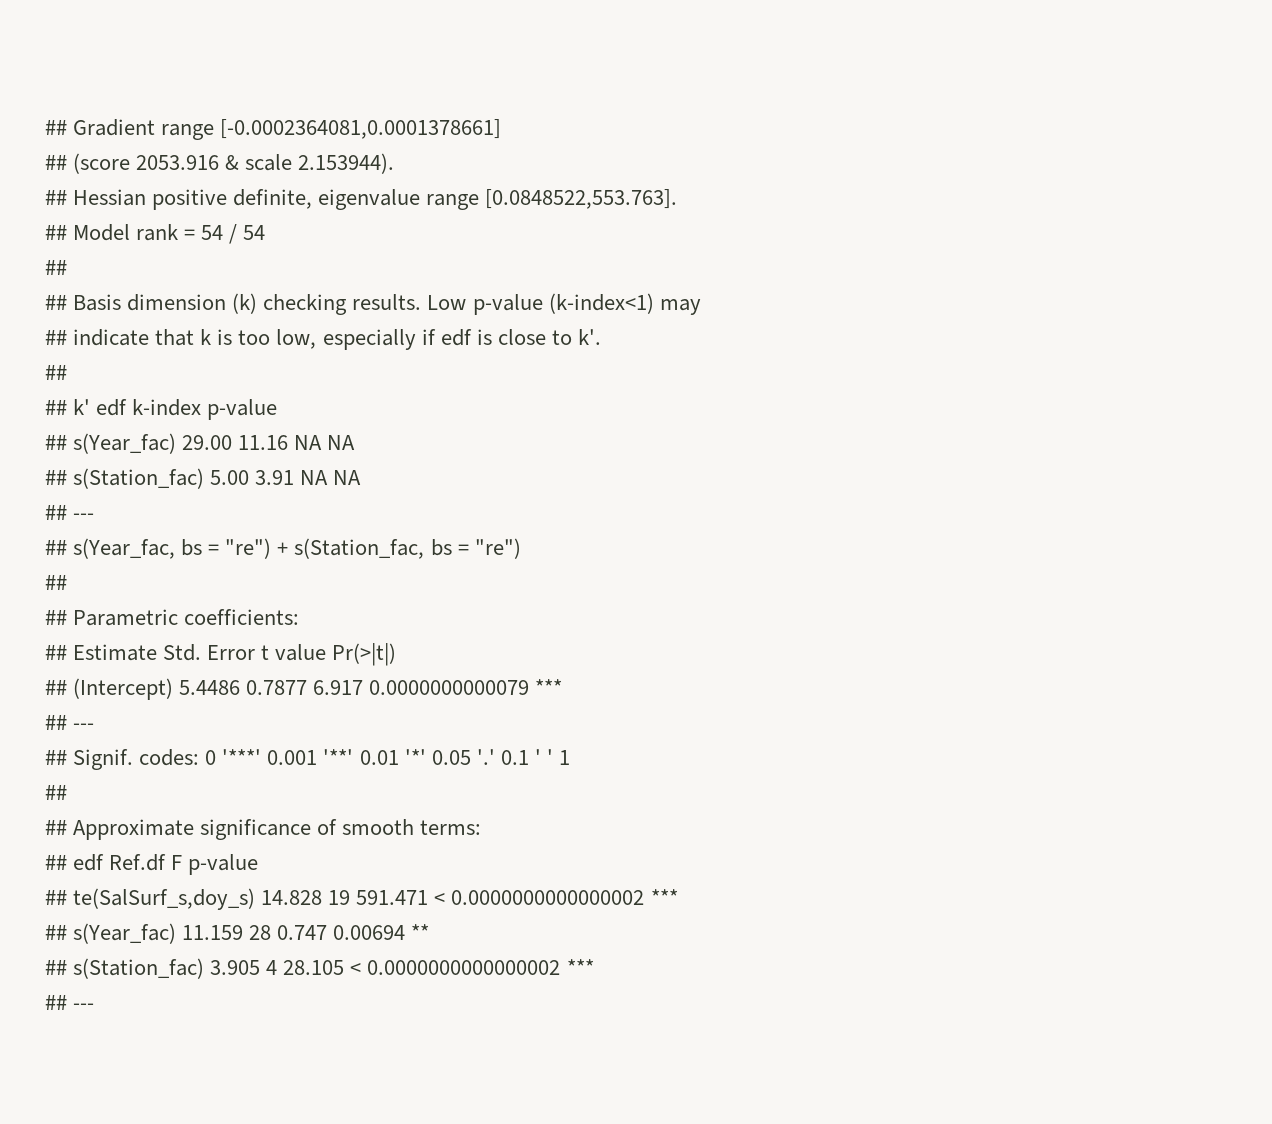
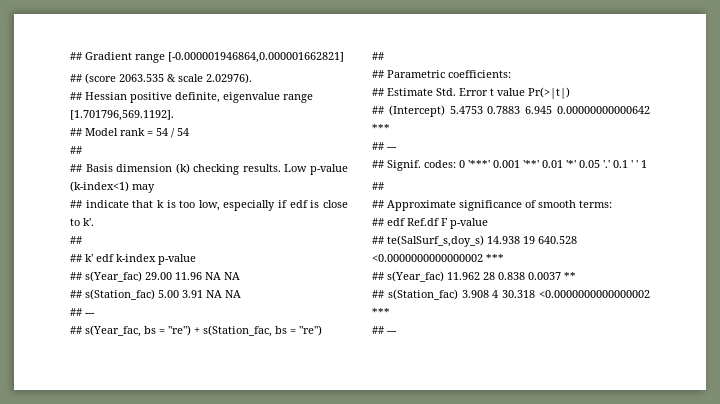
[220,119,502,139] [-0.0002364081,0.0001378661] -> [168,52,344,63] [-0.000001946864,0.000001662821]
[136,155,220,170] 2053.916 -> [119,74,164,82] 2063.535
[298,153,395,174] 2.153944). -> [206,73,252,84] 2.02976).
[485,189,678,209] [0.0848522,553.763]. -> [70,110,174,121] [1.701796,569.1192].
[238,435,289,450] 11.16 -> [175,272,202,280] 11.96
[179,680,530,695] 5.4486 0.7877 6.917 0.0000000000079 -> [449,106,650,114] 5.4753 0.7883 6.945 0.00000000000642
[261,890,645,905] 14.828 19 591.471 < 0.0000000000000002 -> [487,236,577,244] [372,254,483,262] 14.938 19 640.528 <0.0000000000000002
[182,925,406,940] 11.159 28 0.747 0.00694 -> [447,272,561,280] 11.962 28 0.838 0.0037
[210,960,561,975] 3.905 4 28.105 < 0.0000000000000002 -> [461,290,650,298] 3.908 4 30.318 <0.0000000000000002

